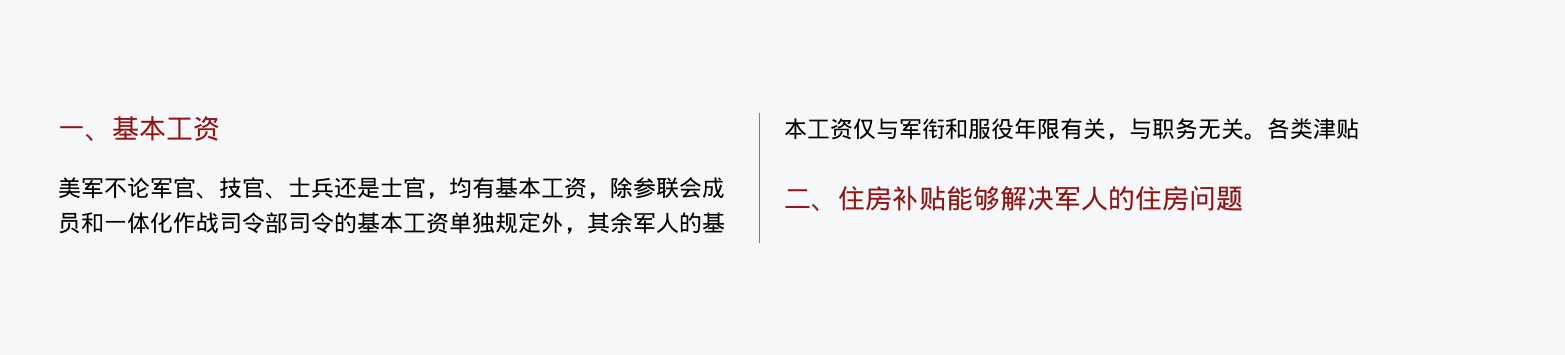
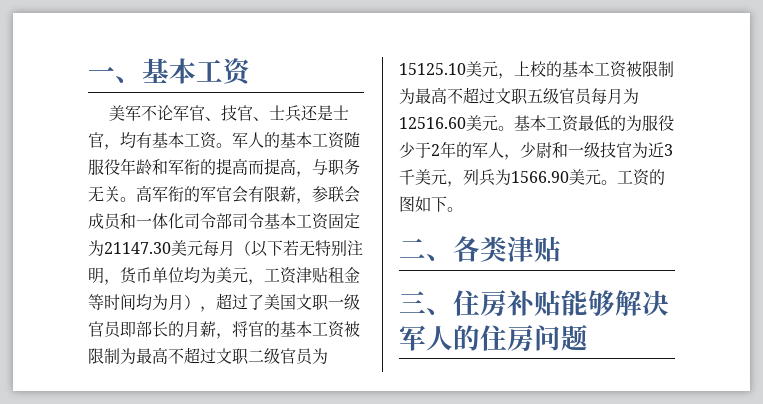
[587,177,633,199] ，除 -> [216,132,360,149] [88,158,360,177] [88,185,312,204] 。军人的基本工资随服役年龄和军衔的提高而提高，与职务无关。高军衔的军官会有限薪，
[173,212,219,234] 作战 -> (184, 221) none
[334,212,725,234] [784,118,1267,140] 的基本工资单独规定外，其余军人的基本工资仅与军衔和服役年限有关，与职务无关。 -> [264,213,360,230] [88,240,363,257] [88,267,360,285] [88,293,360,312] [88,321,360,339] [88,347,328,365] [399,61,674,79] [399,87,639,105] [399,115,674,132] [399,141,673,160] [399,169,665,187] [399,196,463,212] [399,238,453,261] 基本工资固定为21147.30美元每月（以下若无特别注明，货币单位均为美元，工资津贴租金等时间均为月），超过了美国文职一级官员即部长的月薪，将官的基本工资被限制为最高不超过文职二级官员为15125.10美元，上校的基本工资被限制为最高不超过文职五级官员每月为12516.60美元。基本工资最低的为服役少于2年的军人，少尉和一级技官为近3千美元，列兵为1566.90美元。工资的图如下。 // 二、
[784,189,811,208] 二 -> [399,291,426,313] 三

